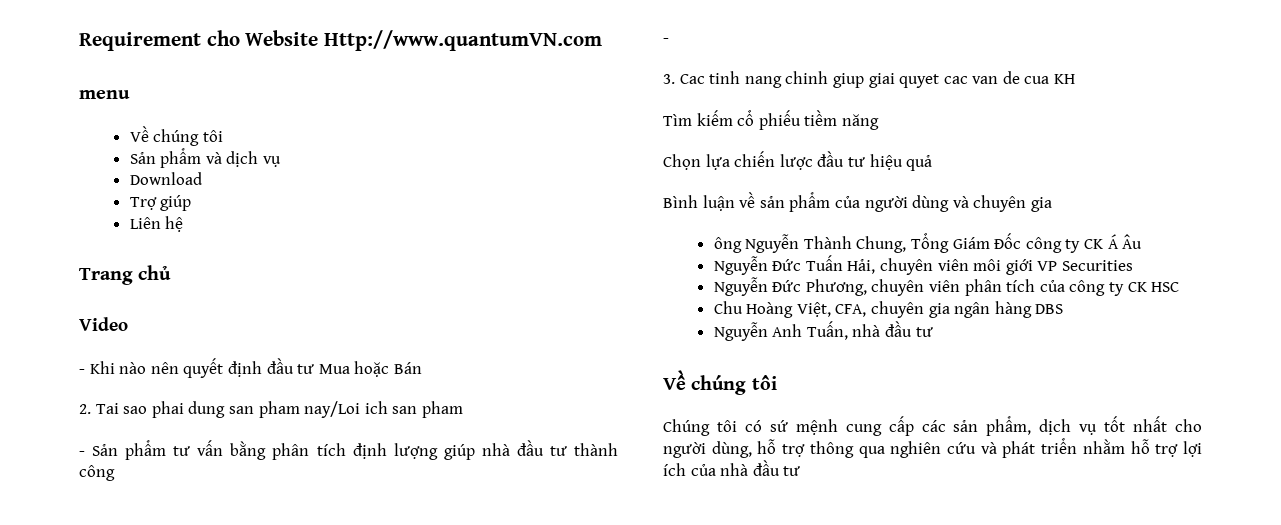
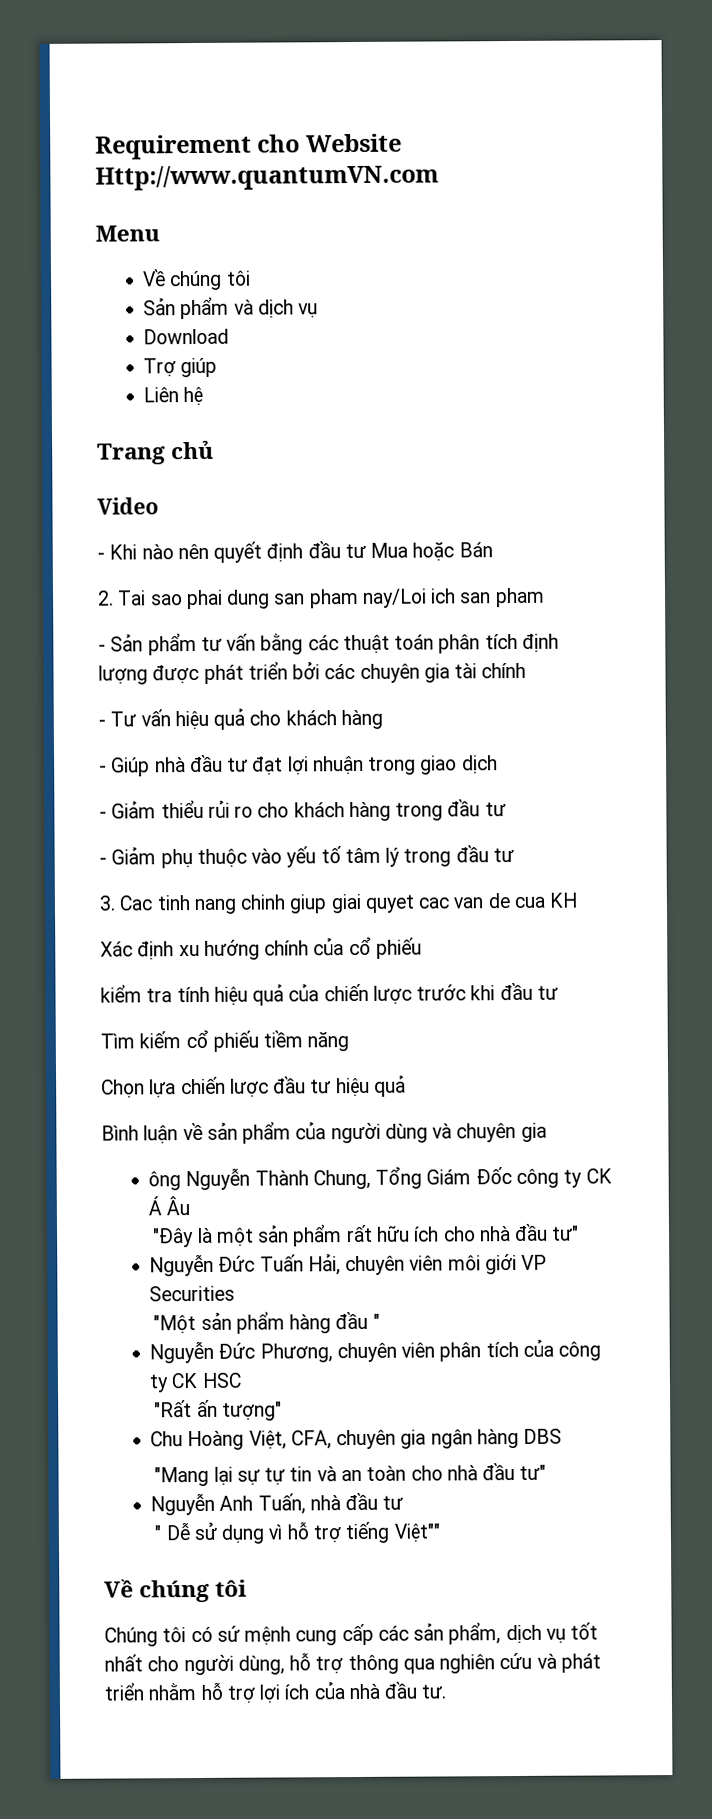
[79,90,130,99] menu -> [95,225,160,242] Menu
(267, 450) none -> [307,634,435,654] các thuật toán
[443,440,618,460] [79,465,115,481] [663,38,669,43] giúp nhà đầu tư thành công // - -> [152,661,527,684] [98,708,383,730] [99,754,498,777] [99,799,506,822] [99,845,514,869] được phát triển bởi các chuyên gia tài chính // - Tư vấn hiệu quả cho khách hàng // - Giúp nhà đầu tư đạt lợi nhuận trong giao dịch // - Giảm thiểu rủi ro cho khách hàng trong đầu tư // - Giảm phụ thuộc vào yếu tố tâm lý trong đầu tư
(1076, 79) none -> [100,936,422,960] [100,982,558,1006] // Xác định xu hướng chính của cổ phiếu // kiểm tra tính hiệu quả của chiến lược trước khi đầu tư
(1143, 241) none -> [152,1223,580,1248] // "Đây là một sản phẩm rất hữu ích cho nhà đầu tư"
(1133, 265) none -> [153,1311,380,1334] // "Một sản phẩm hàng đầu "
(1180, 287) none -> [154,1399,282,1421] // "Rất ấn tượng"
(1064, 309) none -> [154,1463,547,1487] // "Mang lại sự tự tin và an toàn cho nhà đầu tư"
(933, 332) none -> [154,1521,440,1544] // " Dễ sử dụng vì hỗ trợ tiếng Việt""
[783,466,801,476] tư -> [421,1684,447,1699] tư.

